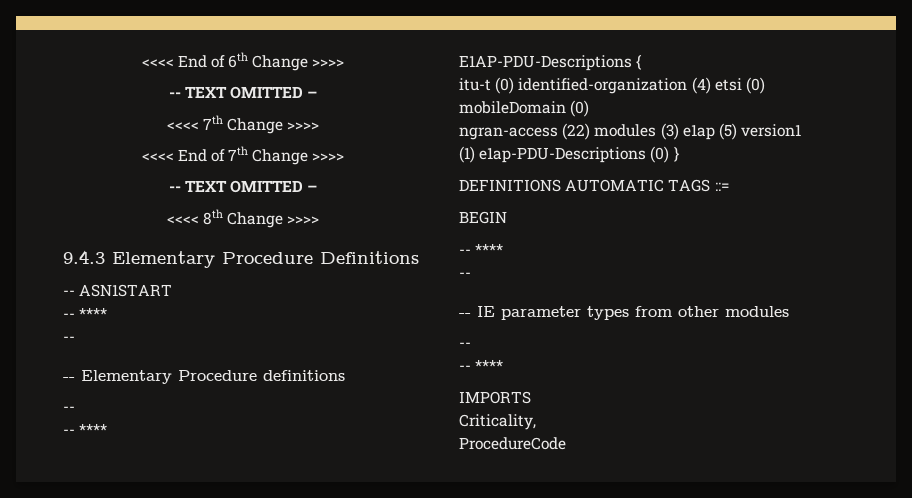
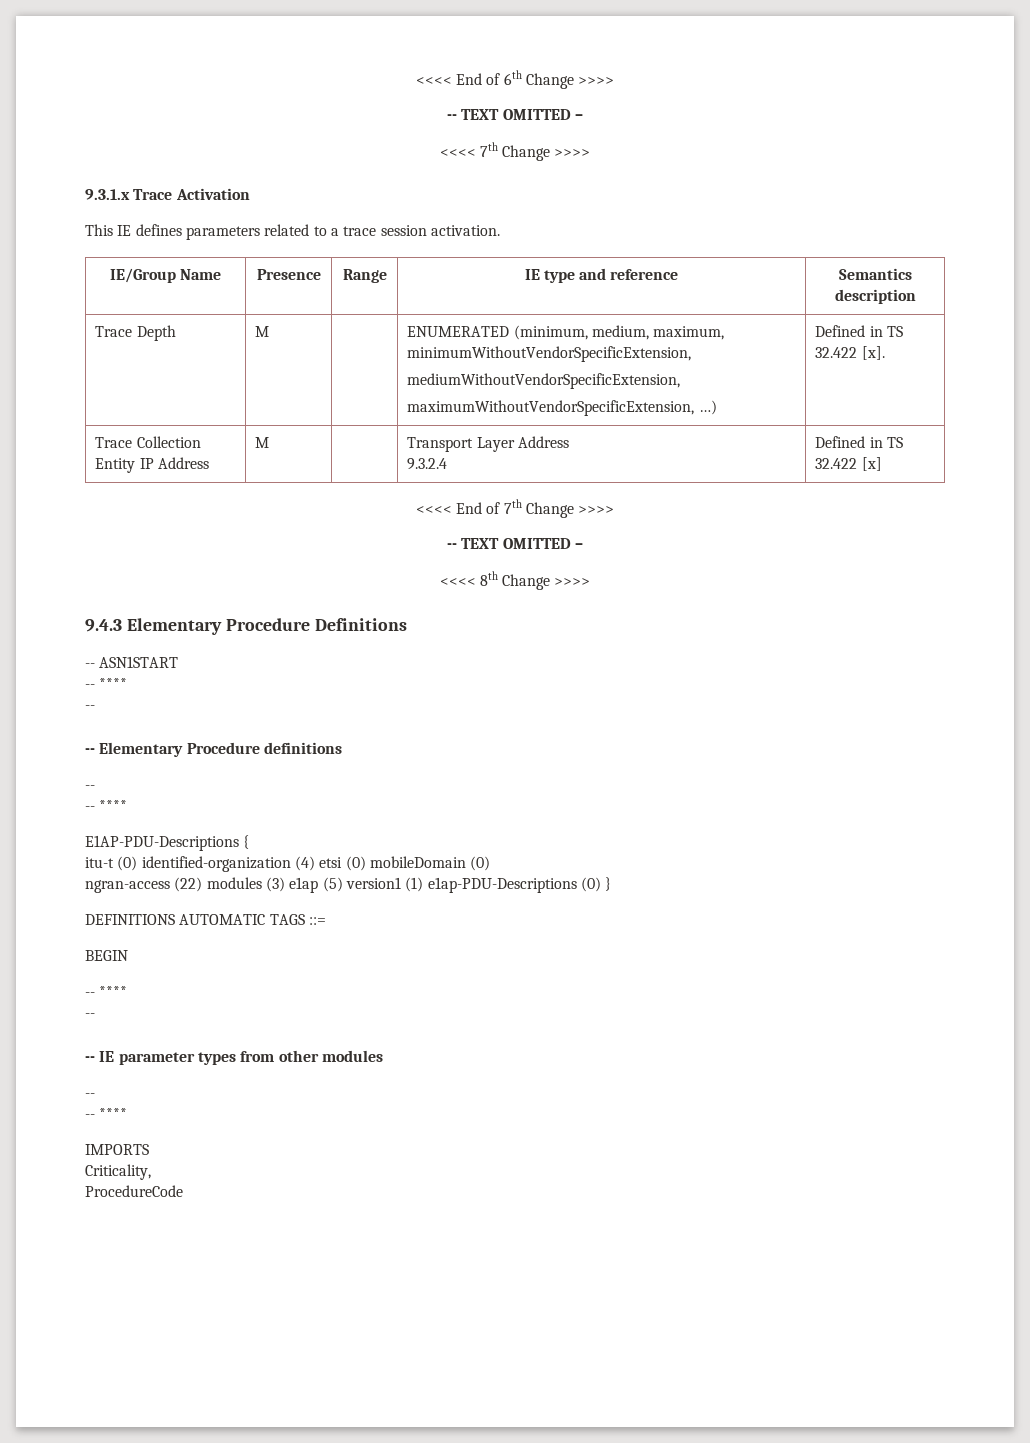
(320, 126) none -> [85,188,250,200] [85,224,500,240] [109,268,222,283] [256,269,321,280] [342,269,387,283] [524,268,679,283] [838,268,912,280] [834,289,916,304] [95,325,176,341] [255,326,270,337] [407,325,725,340] [407,346,692,362] [407,373,681,389] [407,400,717,416] [815,325,904,337] [815,346,885,360] [95,436,201,448] [95,457,210,473] [255,437,270,448] [407,436,570,452] [407,458,448,470] [815,436,904,448] [815,457,882,471] // 9.3.1.x Trace Activation // This IE defines parameters related to a trace session activation. // IE/Group Name | Presence | Range | IE type and reference | Semantics description // Trace Depth | M | | ENUMERATED (minimum, medium, maximum, minimumWithoutVendorSpecificExtension, // mediumWithoutVendorSpecificExtension, // maximumWithoutVendorSpecificExtension, …) | Defined in TS 32.422 [x]. // Trace Collection Entity IP Address | M | | Transport Layer Address // 9.3.2.4 | Defined in TS 32.422 [x]

